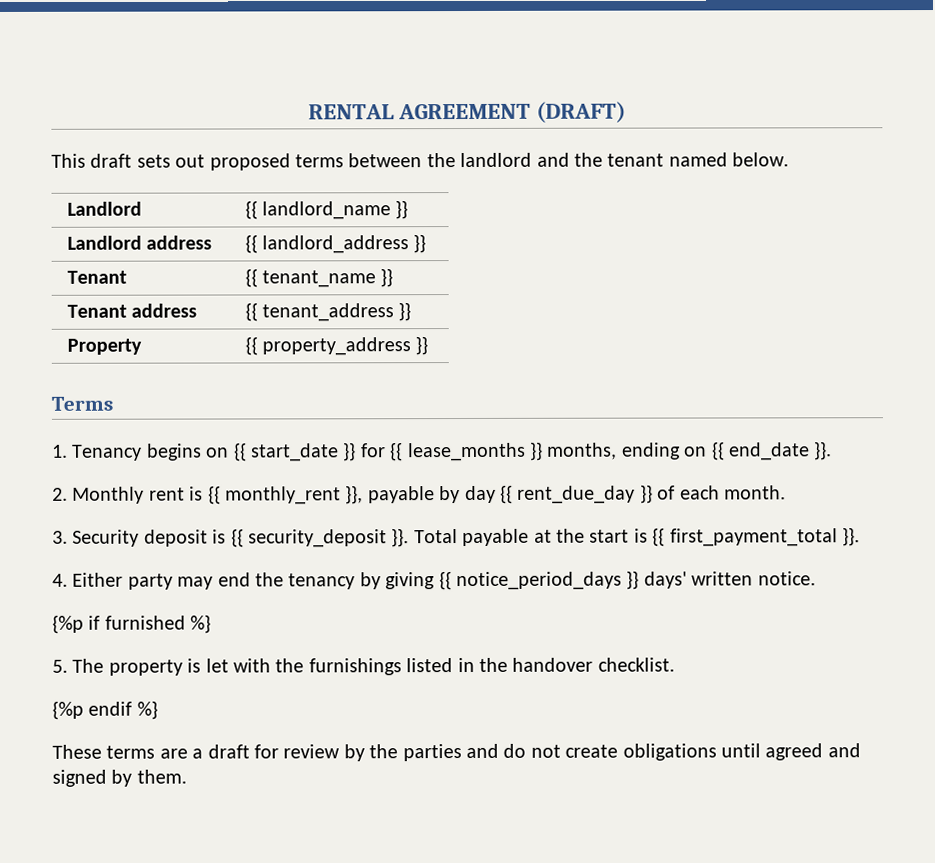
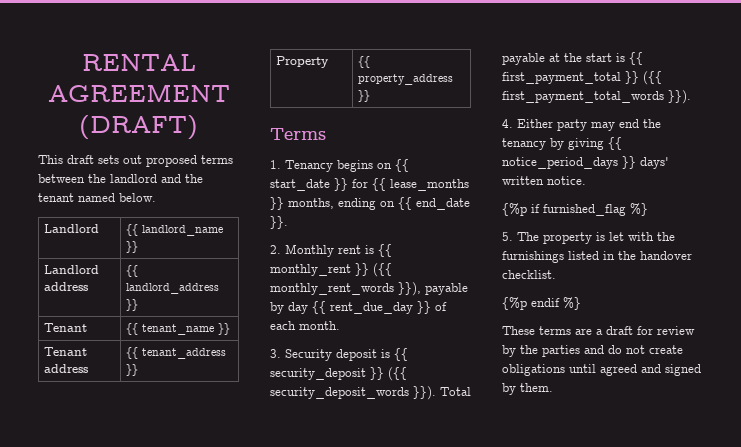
[345,485,364,505] }}, -> [355,263,392,277] [270,282,421,296] }} ({{ monthly_rent_words }}),
[391,528,410,548] }}. -> [370,367,407,381] [270,386,436,400] }} ({{ security_deposit_words }}).
[841,527,860,547] }}. -> [625,71,662,85] [502,90,691,104] }} ({{ first_payment_total_words }}).
[104,615,186,630] furnished -> [543,204,626,216] furnished_flag

